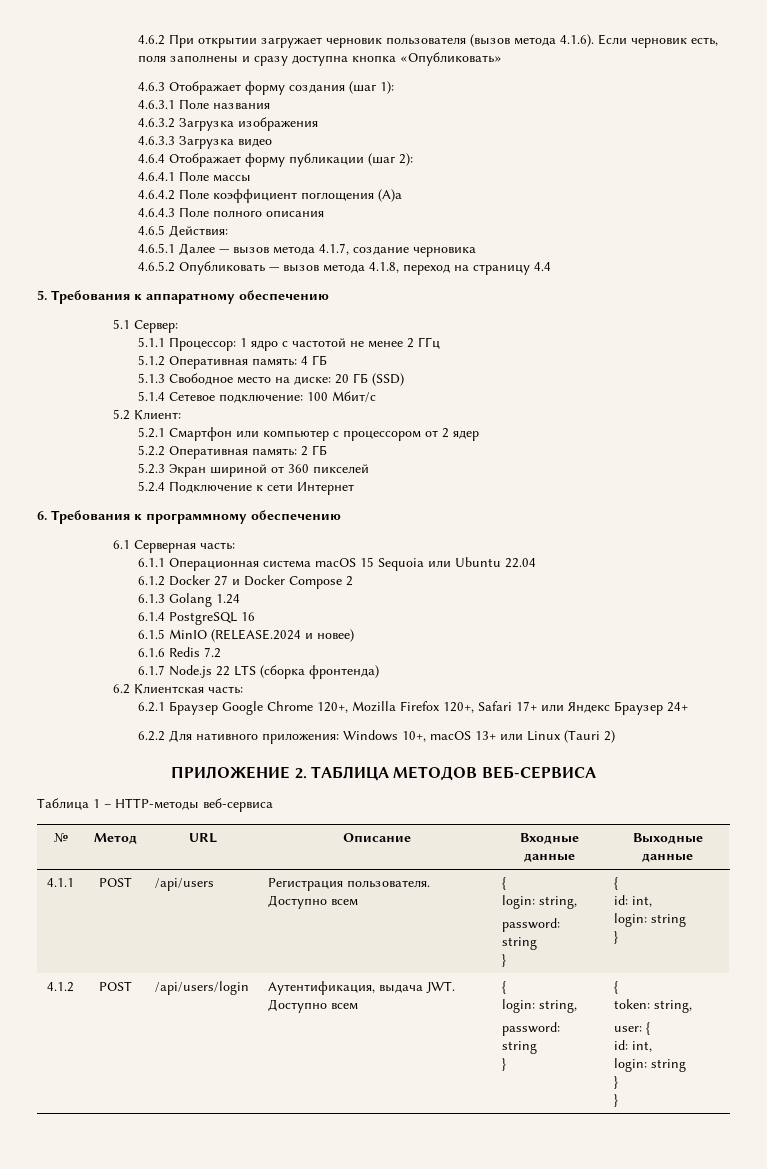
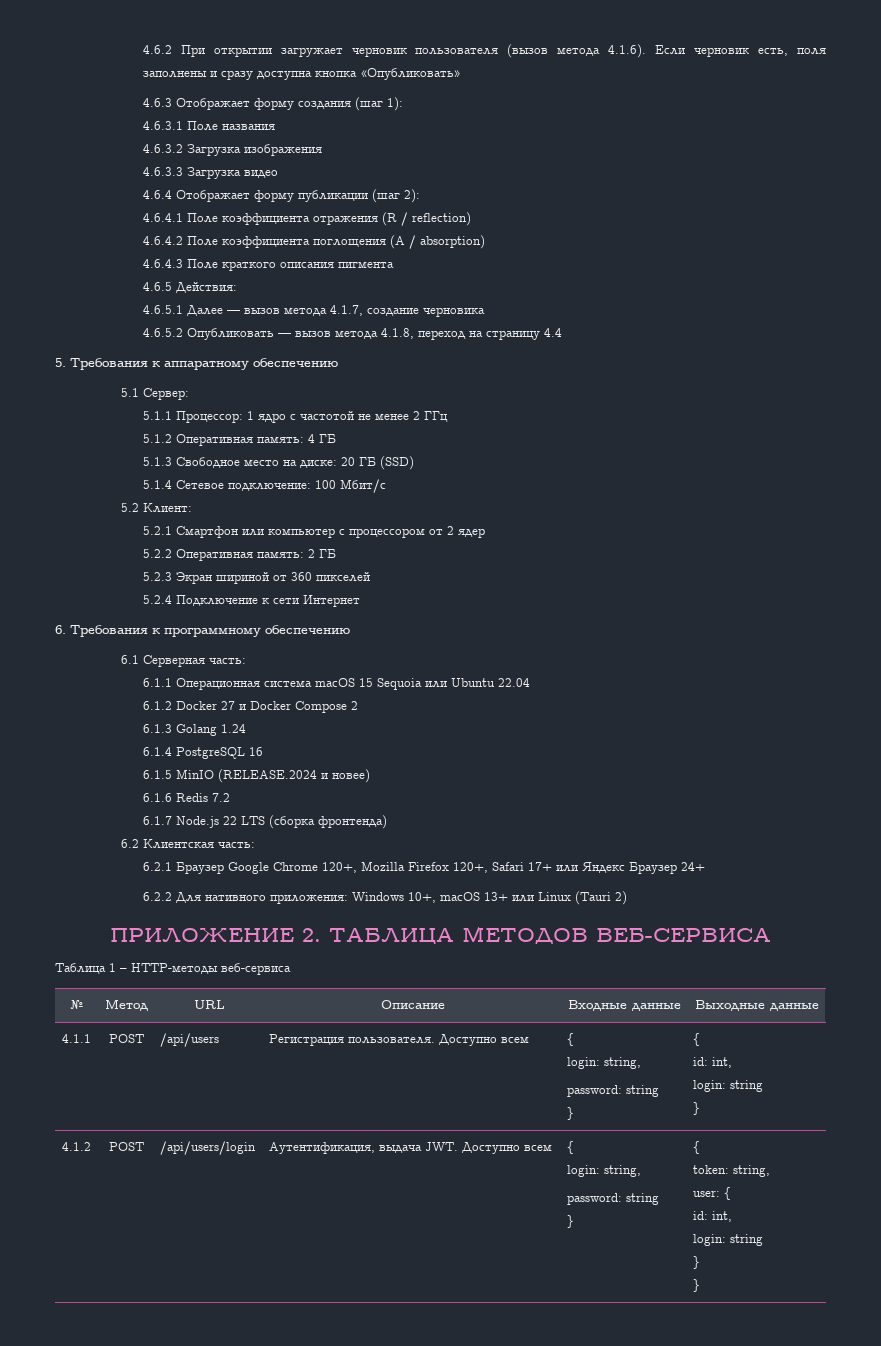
[213,175,252,182] [138,189,403,203] массы // 4.6.4.2 Поле коэффициент поглощения (A)а -> [221,212,471,226] [142,235,485,249] коэффициента отражения (R / reflection) // 4.6.4.2 Поле коэффициента поглощения (A / absorption)
[213,210,263,217] полного -> [221,261,276,271] краткого
(325, 213) none -> [337,261,394,268] пигмента

